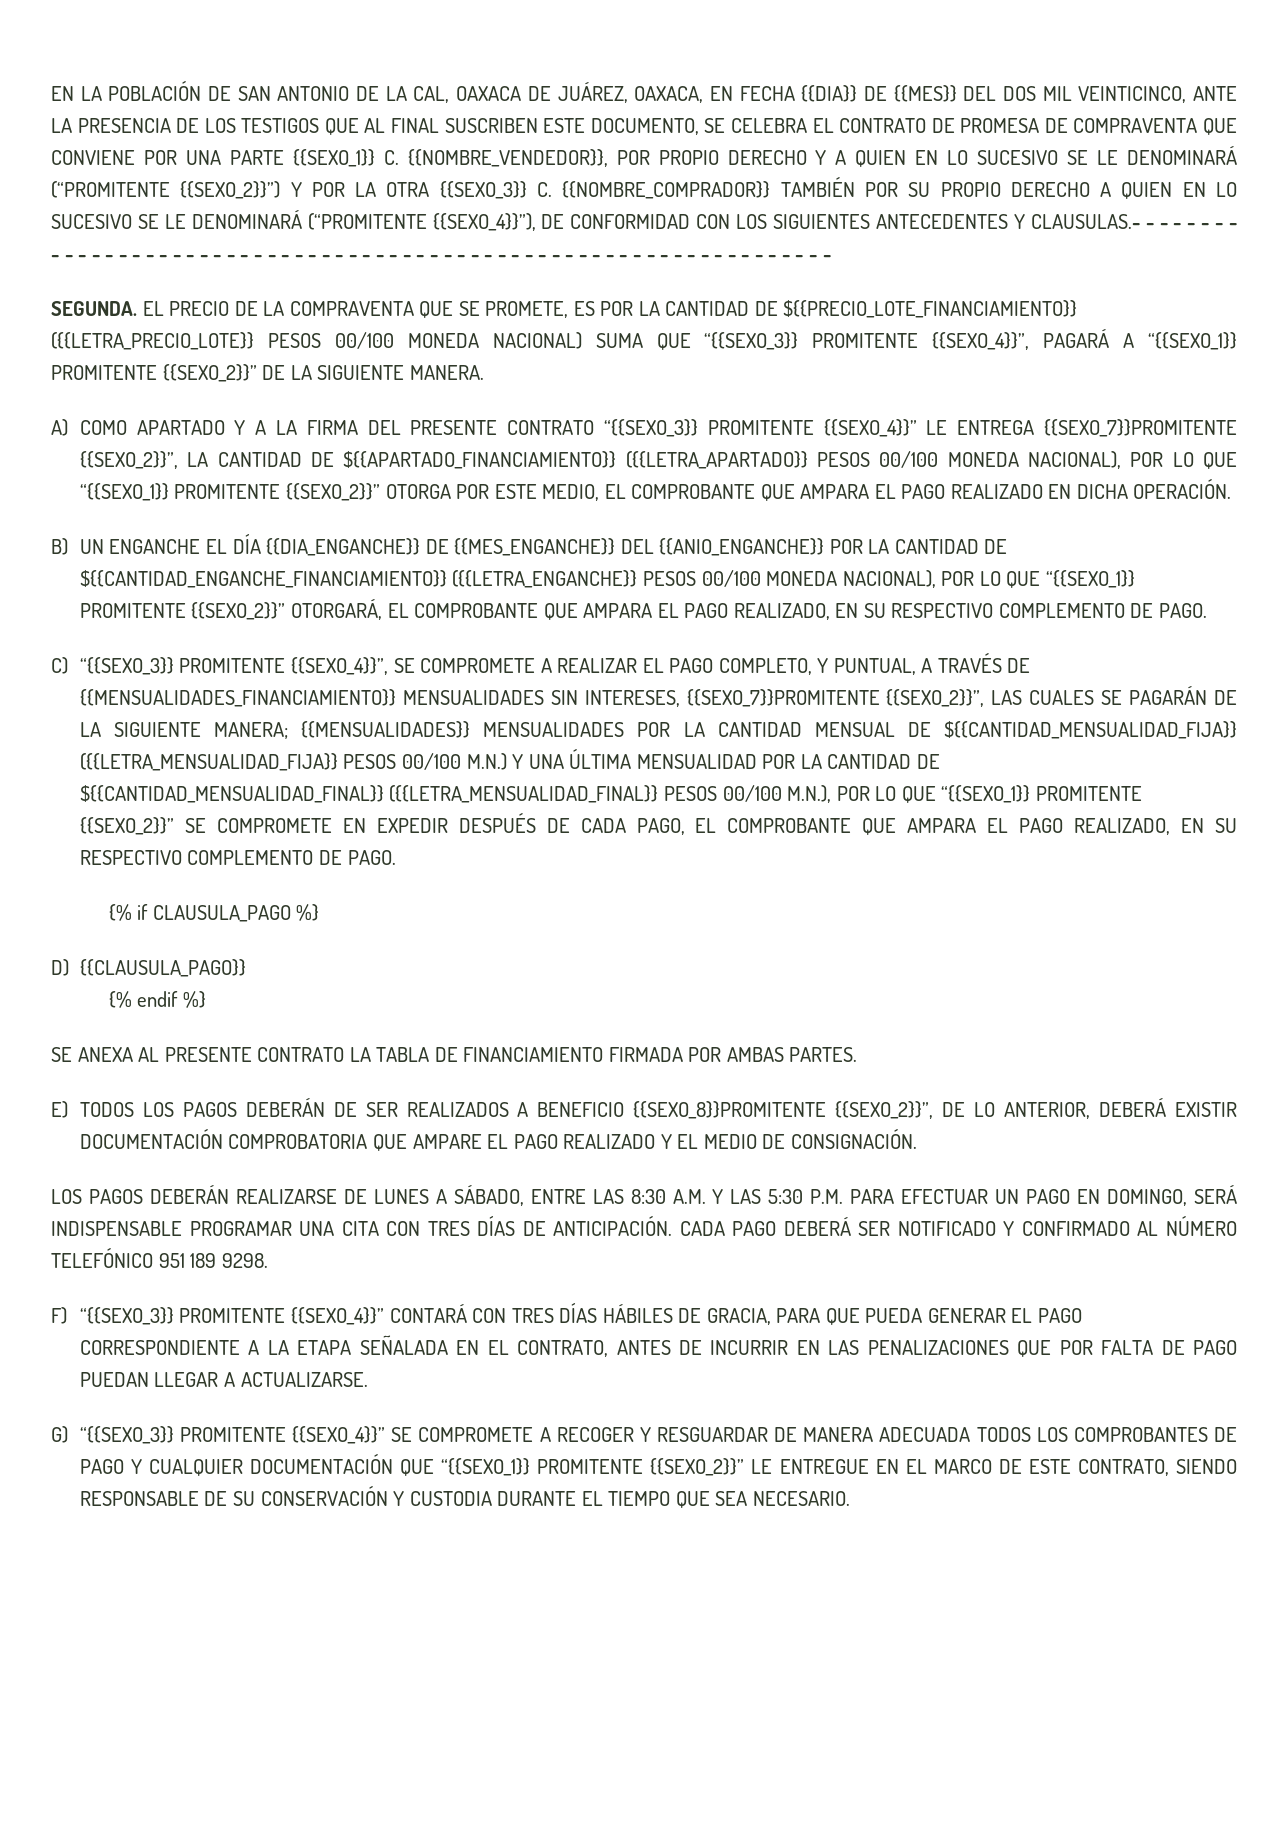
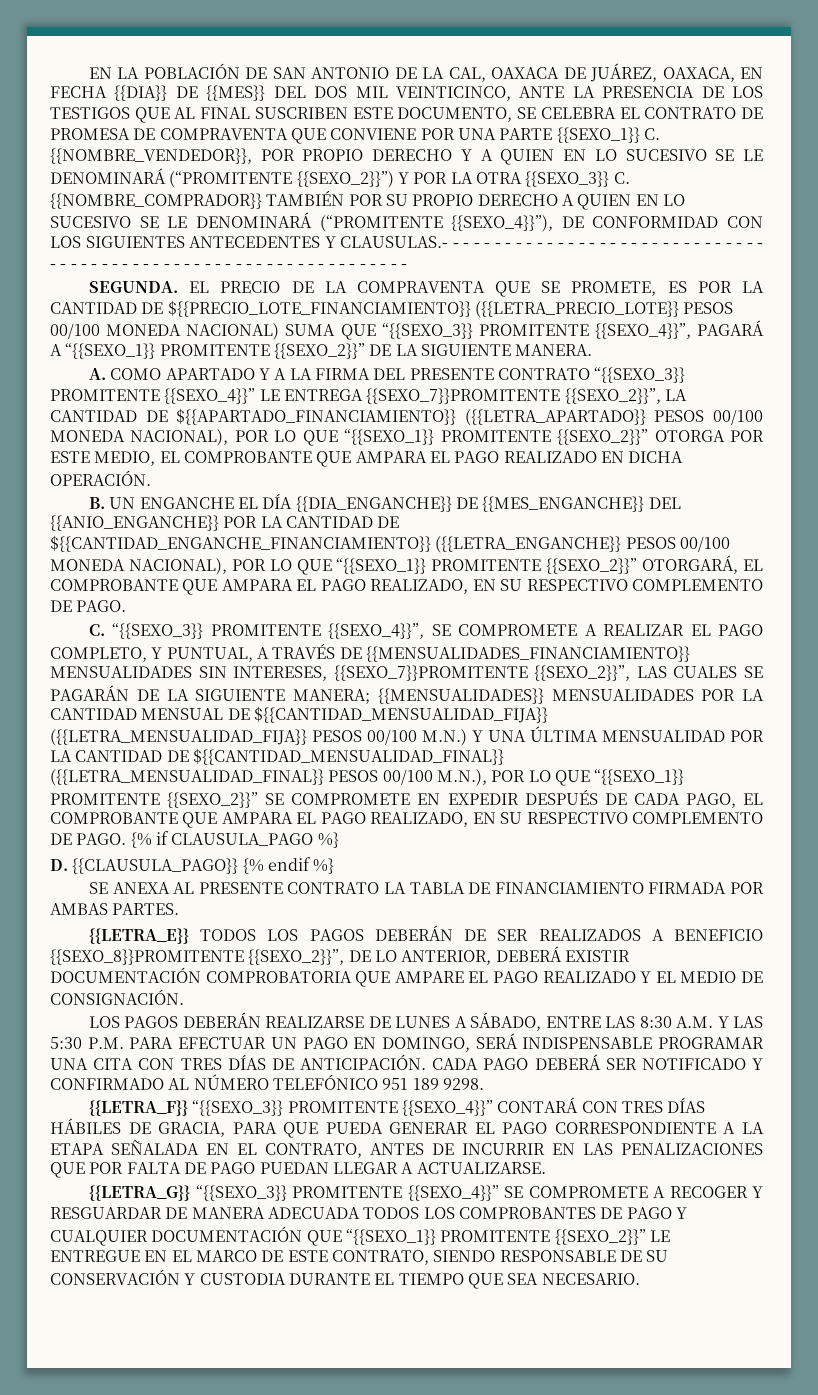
[51,419,68,436] A) -> [89,368,107,380] A.
[51,538,68,555] B) -> [89,497,106,509] B.
[51,657,68,674] C) -> [89,624,106,636] C.
(396, 857) // -> (127, 839) none
[51,959,69,976] D) -> [50,859,68,871] D.
(246, 968) // -> (239, 866) none
[51,1101,68,1118] E) -> [89,928,190,944] {{LETRA_E}}
[51,1307,67,1324] F) -> [89,1100,189,1116] {{LETRA_F}}
[51,1426,68,1443] G) -> [89,1185,191,1201] {{LETRA_G}}

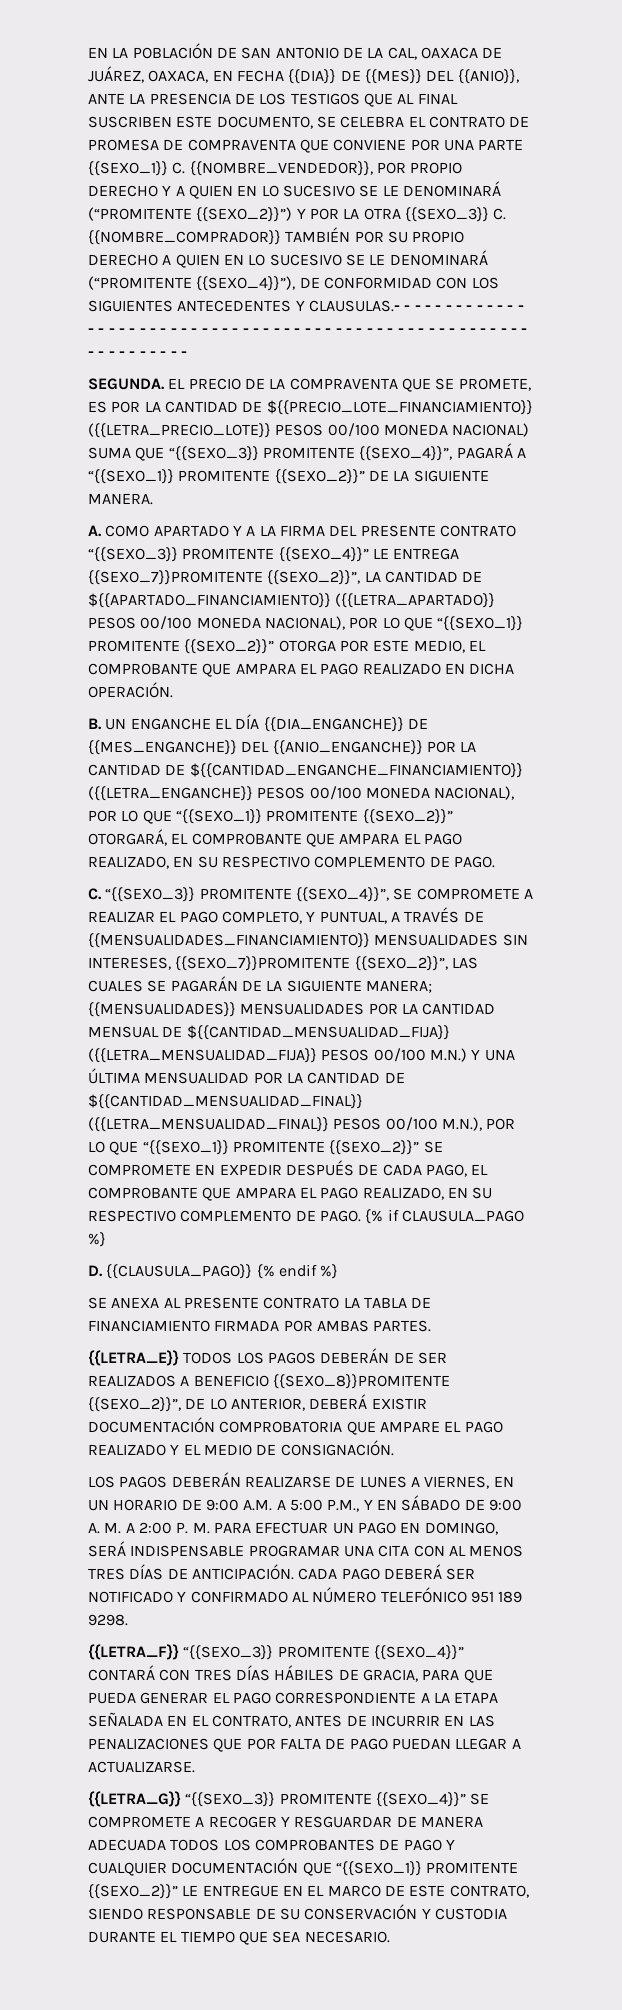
[314,86,511,101] DOS MIL VEINTICINCO, -> [457,69,519,84] {{ANIO}},
[470,1012,764,1031] [50,1037,124,1049] SÁBADO, ENTRE LAS 8:30 A.M. Y LAS 5:30 P.M. -> [424,1476,514,1489] [88,1495,522,1512] [88,1522,210,1534] VIERNES, EN UN HORARIO DE 9:00 A.M. A 5:00 P.M., Y EN SÁBADO DE 9:00 A. M. A 2:00 P. M.
(175, 1064) none -> [448,1545,524,1557] AL MENOS

